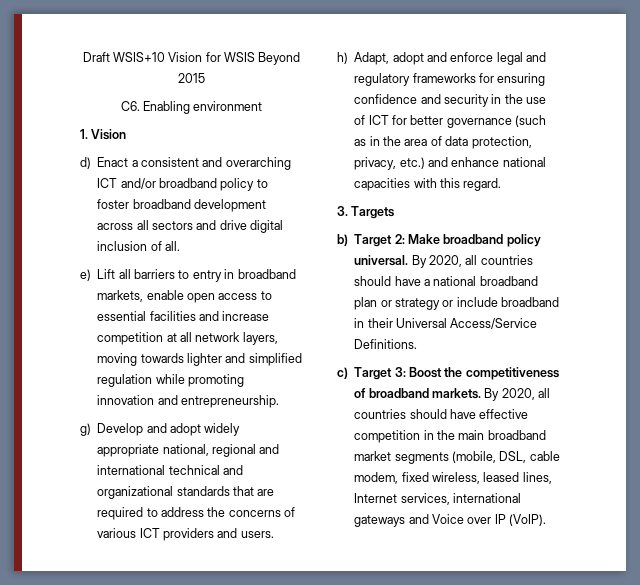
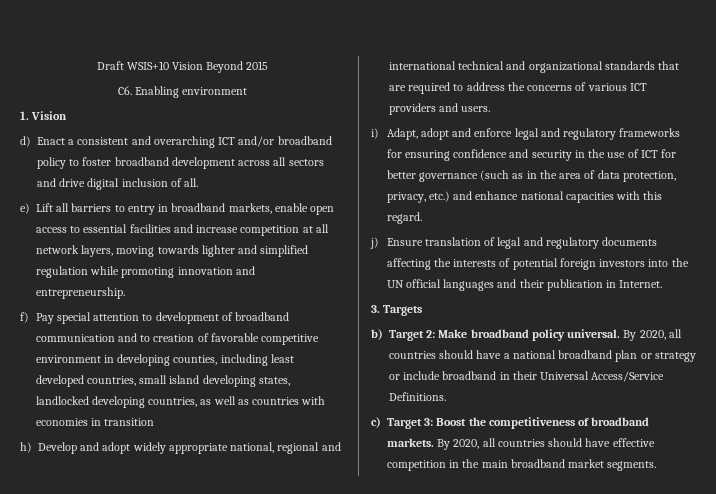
[205,52,256,62] for WSIS -> (203, 66) none
[80,423,91,436] g) -> [20,312,290,324] [35,333,320,345] [35,354,294,366] [35,375,290,387] [35,396,326,408] [35,418,155,426] [20,442,32,453] f) Pay special attention to development of broadband communication and to creation of favorable competitive environment in developing counties, including least developed countries, small island developing states, landlocked developing countries, as well as countries with economies in transition // h)
[337,52,348,64] h) -> [371,128,379,139] i)
(502, 184) none -> [370,237,658,249] [386,258,689,270] [386,279,663,291] // j) Ensure translation of legal and regulatory documents affecting the interests of potential foreign investors into the UN official languages and their publication in Internet.
[394,451,560,464] [354,472,552,484] [354,493,521,505] [354,514,547,527] segments (mobile, DSL, cable modem, fixed wireless, leased lines, Internet services, international gateways and Voice over IP (VoIP). -> [607,461,657,471] segments.

